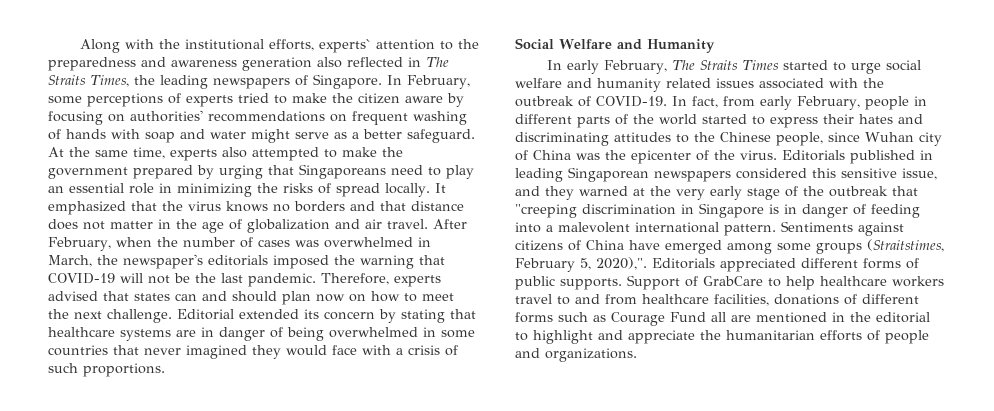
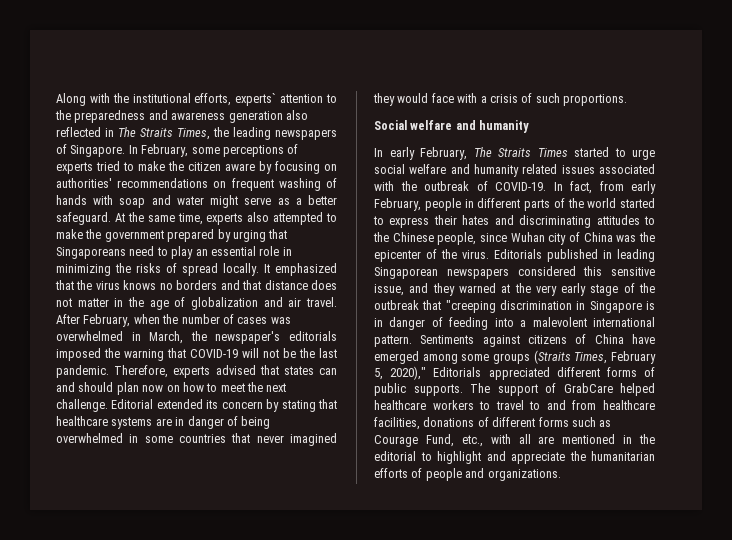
[559,39,715,53] Welfare and Humanity -> [410,120,530,133] welfare and humanity
[867,239,944,252] (Straitstimes, -> [533,350,608,364] (Straits Times,
[596,257,647,270] 2020),". -> [390,366,427,380] 2020),"
[627,275,815,290] Support of GrabCare to help -> [470,383,655,396] The support of GrabCare helped
(944, 281) none -> [479,401,491,410] to
[670,312,706,322] Fund -> [425,434,511,447] Fund, etc., with

